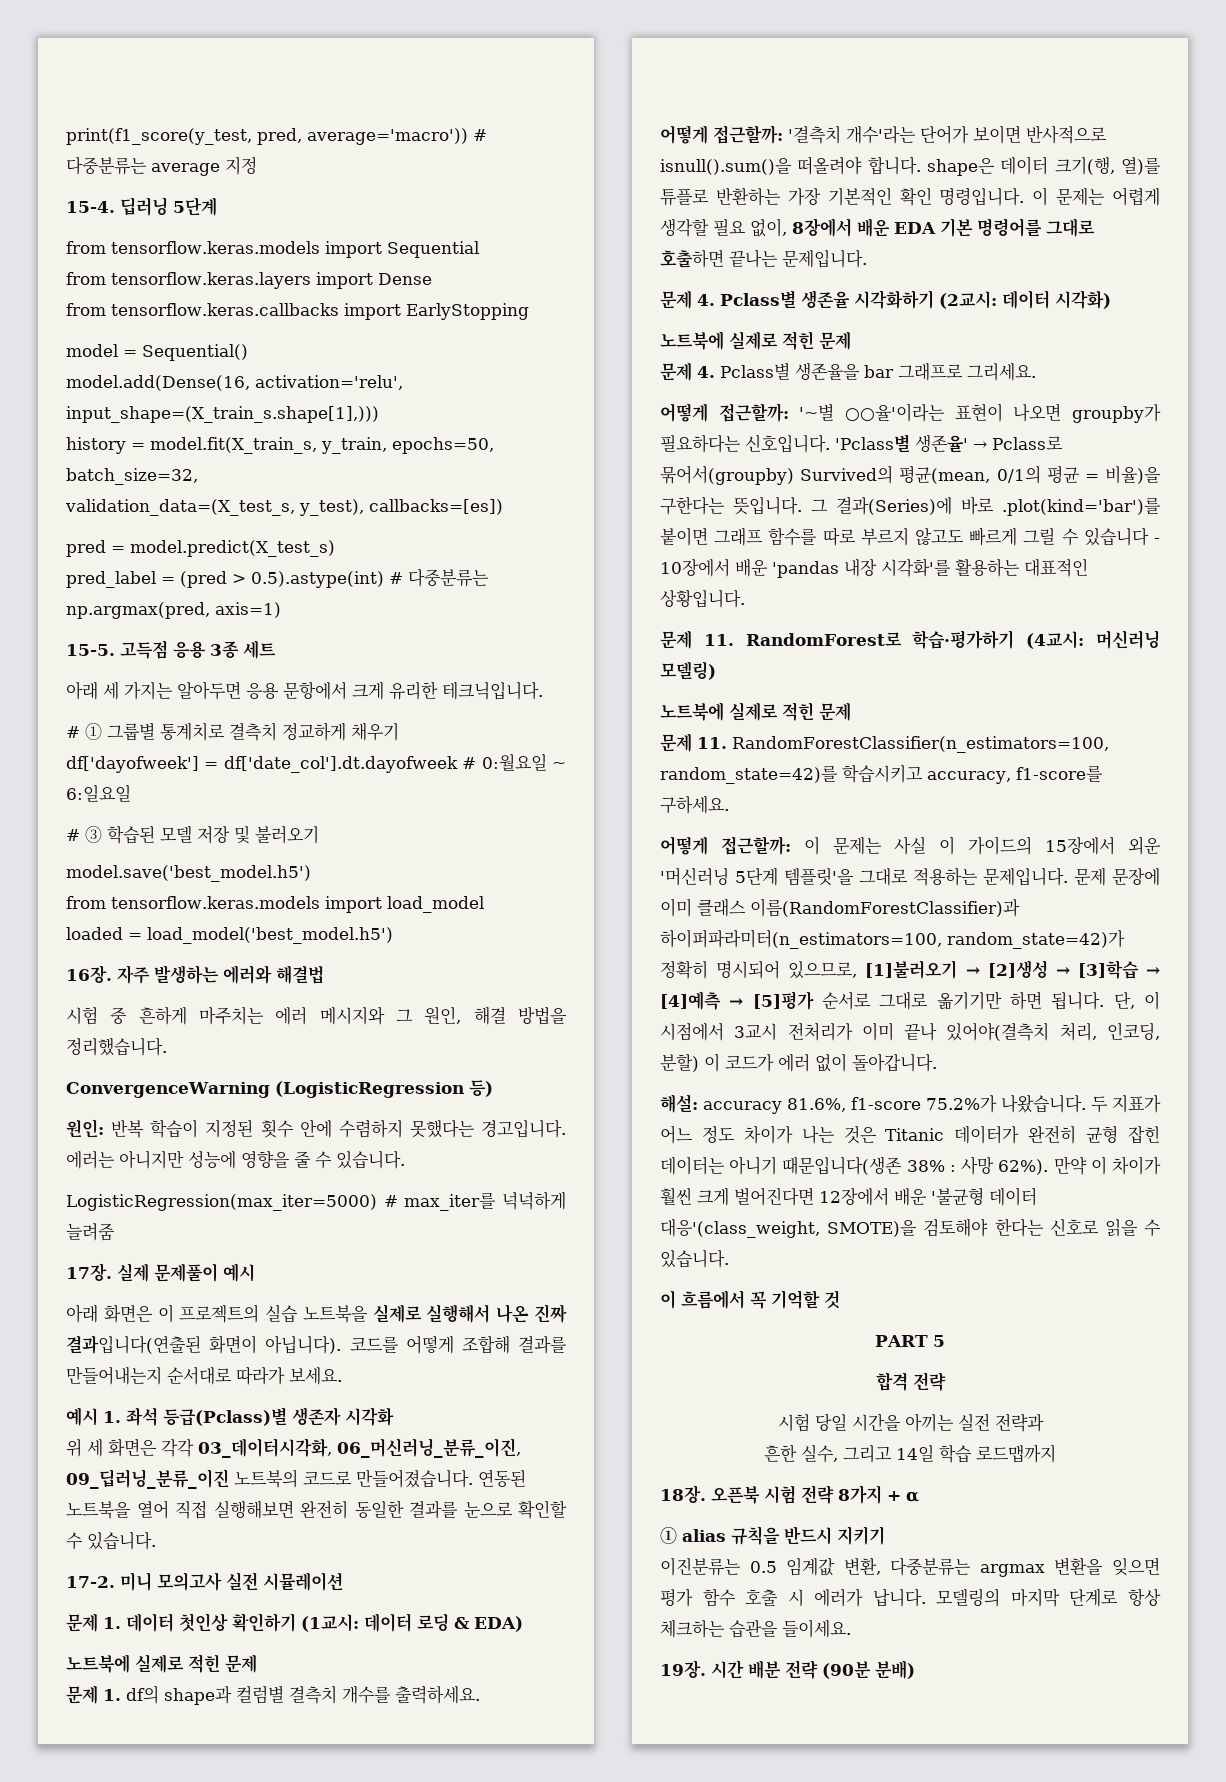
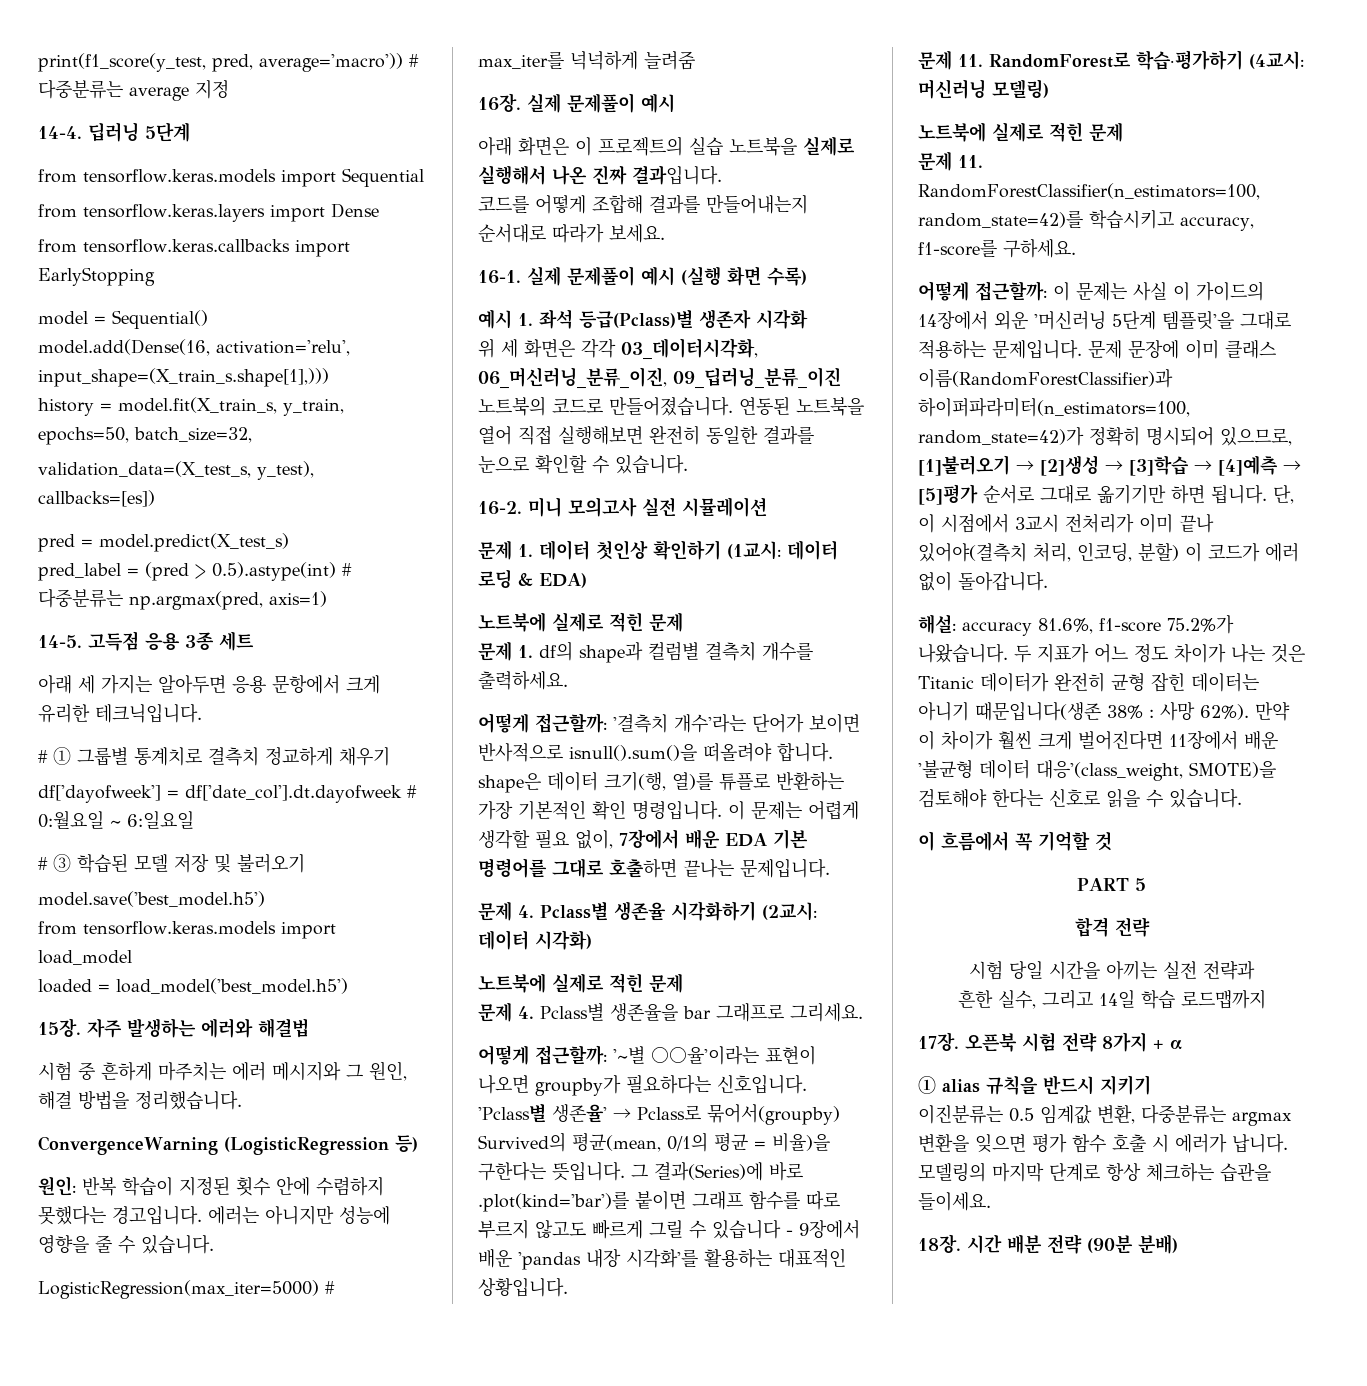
[66,201,115,213] 15-4. -> [38,126,82,139] 14-4.
[66,644,115,656] 15-5. -> [38,635,82,648] 14-5.
[66,965,112,983] 16장. -> [38,1018,81,1037] 15장.
[66,1263,112,1281] 17장. -> [478,93,521,112] 16장.
[66,1335,342,1354] 결과입니다(연출된 화면이 아닙니다). -> [632,165,722,185] 결과입니다. //
(342, 1376) none -> [478,266,807,286] // 16-1. 실제 문제풀이 예시 (실행 화면 수록)
[66,1576,115,1588] 17-2. -> [478,501,522,515] 16-2.
[792,218,852,237] 8장에서 -> [619,829,679,849] 7장에서
[660,558,730,577] 10장에서 -> [799,1220,860,1239] 9장에서
[1045,836,1115,855] 15장에서 -> [918,311,988,330] 14장에서
[819,1187,889,1206] 12장에서 -> [1169,731,1238,750] 11장에서
[660,1485,706,1503] 18장. -> [918,1032,959,1051] 17장.
[660,1660,706,1678] 19장. -> [918,1234,961,1253] 18장.

